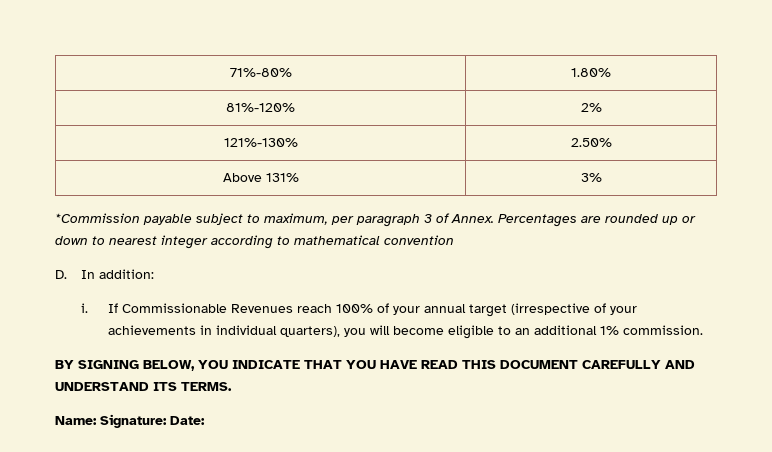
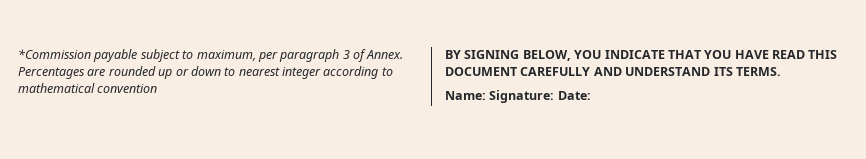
[229,68,292,77] [571,68,611,77] [226,103,295,112] [580,103,602,112] [223,138,298,147] [570,138,612,147] [222,173,299,182] [580,173,602,182] 71%-80% | 1.80% // 81%-120% | 2% // 121%-130% | 2.50% // Above 131% | 3% // -> (18, 54) none
[55,269,155,279] [81,303,637,317] [107,325,703,339] // D. In addition: // i. If Commissionable Revenues reach 100% of your annual target (irrespective of your achievements in individual quarters), you will become eligible to an additional 1% commission. -> (158, 88) none

